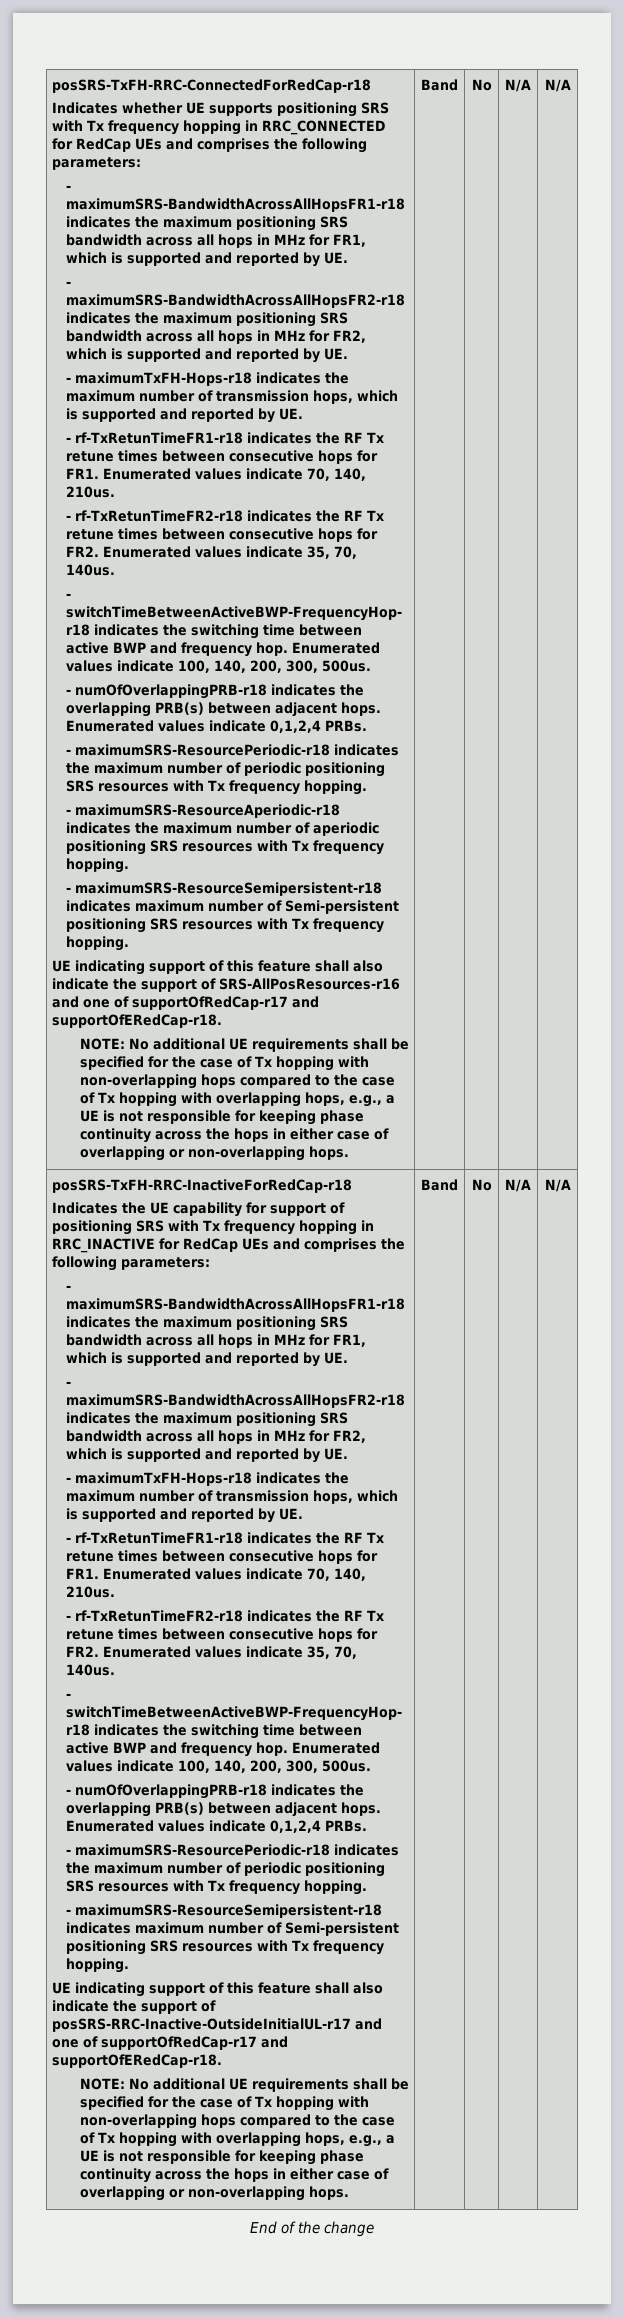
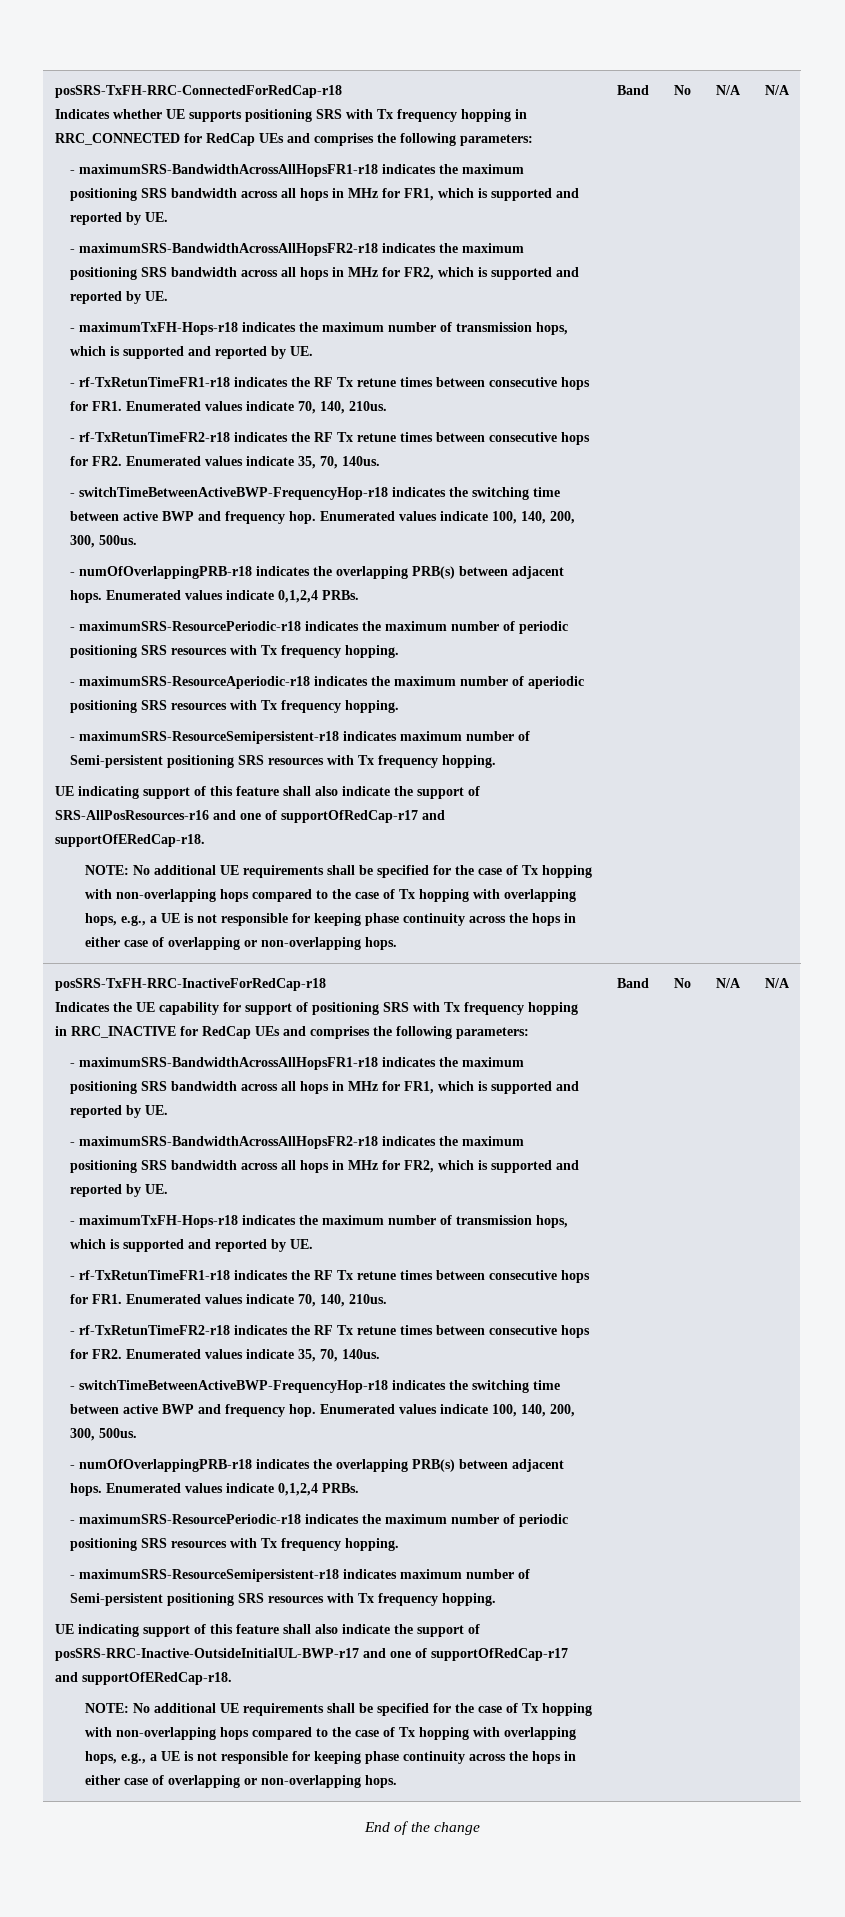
[52,2018,352,2032] posSRS-RRC-Inactive-OutsideInitialUL-r17 -> [54,1648,359,1661] posSRS-RRC-Inactive-OutsideInitialUL-BWP-r17

